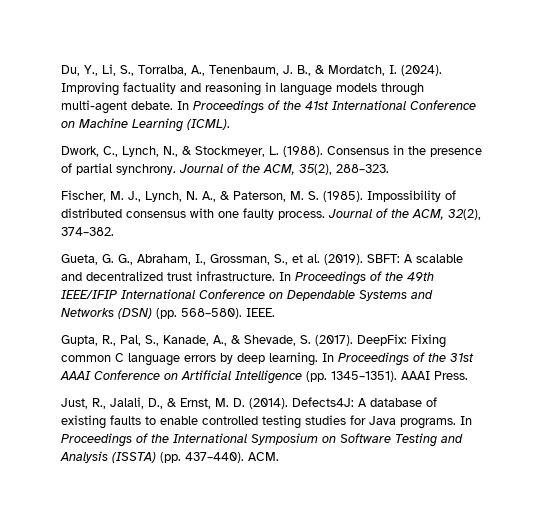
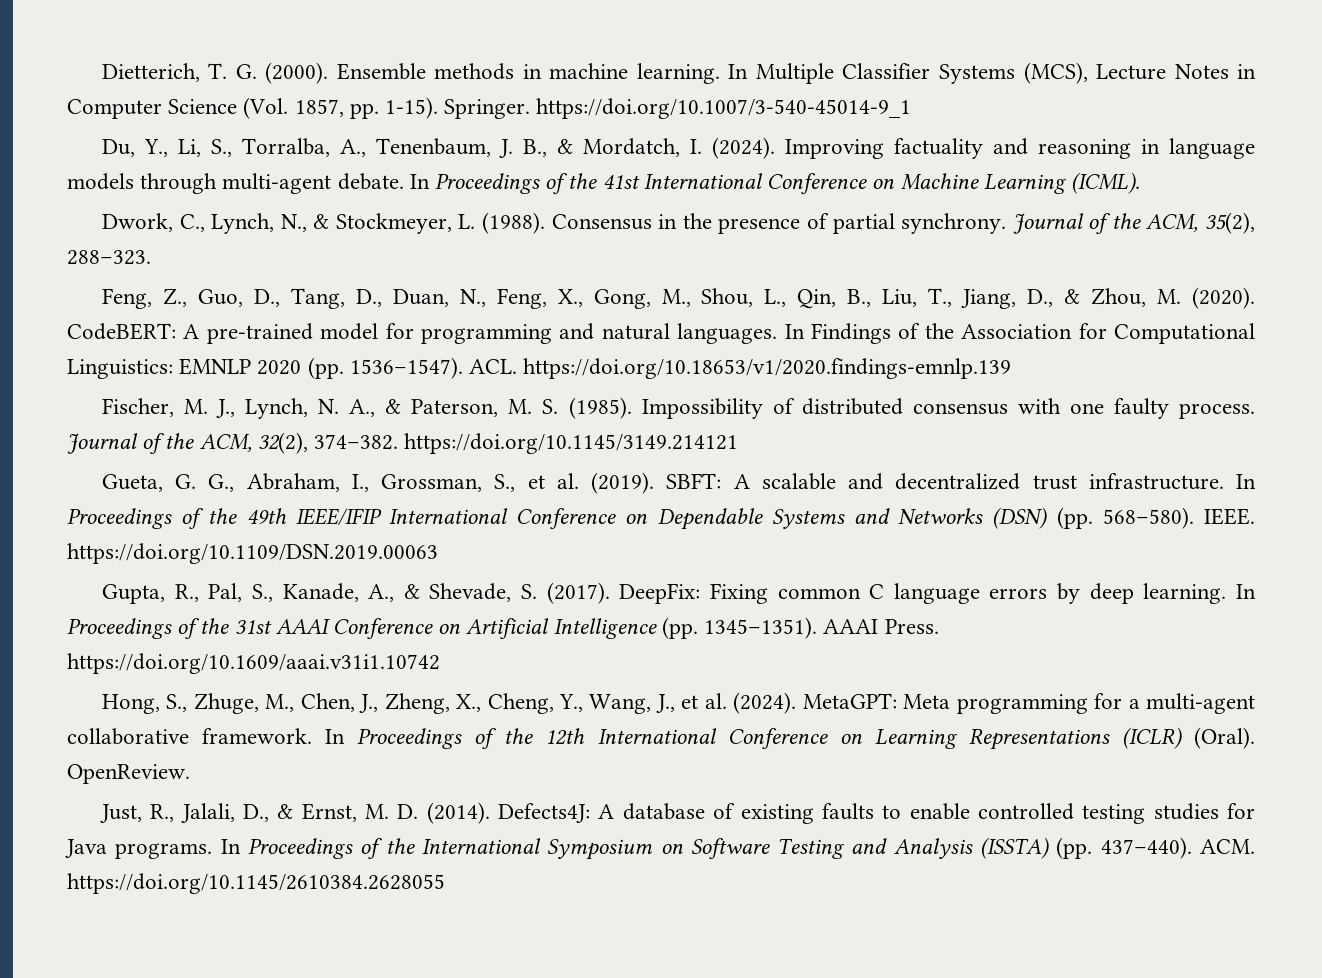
(61, 70) none -> [101,62,1256,84] [67,97,912,119] Dietterich, T. G. (2000). Ensemble methods in machine learning. In Multiple Classifier Systems (MCS), Lecture Notes in Computer Science (Vol. 1857, pp. 1-15). Springer. https://doi.org/10.1007/3-540-45014-9_1 //
(389, 168) none -> [101,287,1255,309] [67,323,1255,344] [67,357,1012,379] // Feng, Z., Guo, D., Tang, D., Duan, N., Feng, X., Gong, M., Shou, L., Qin, B., Liu, T., Jiang, D., & Zhou, M. (2020). CodeBERT: A pre-trained model for programming and natural languages. In Findings of the Association for Computational Linguistics: EMNLP 2020 (pp. 1536–1547). ACL. https://doi.org/10.18653/v1/2020.findings-emnlp.139
(114, 231) none -> [404,433,739,454] https://doi.org/10.1145/3149.214121
(275, 312) none -> [67,543,438,564] https://doi.org/10.1109/DSN.2019.00063
(468, 375) none -> [67,653,440,674] [101,692,1255,714] [67,727,1256,750] [67,764,190,784] https://doi.org/10.1609/aaai.v31i1.10742 // Hong, S., Zhuge, M., Chen, J., Zheng, X., Cheng, Y., Wang, J., et al. (2024). MetaGPT: Meta programming for a multi-agent collaborative framework. In Proceedings of the 12th International Conference on Learning Representations (ICLR) (Oral). OpenReview.
(279, 456) none -> [67,873,445,894] https://doi.org/10.1145/2610384.2628055

